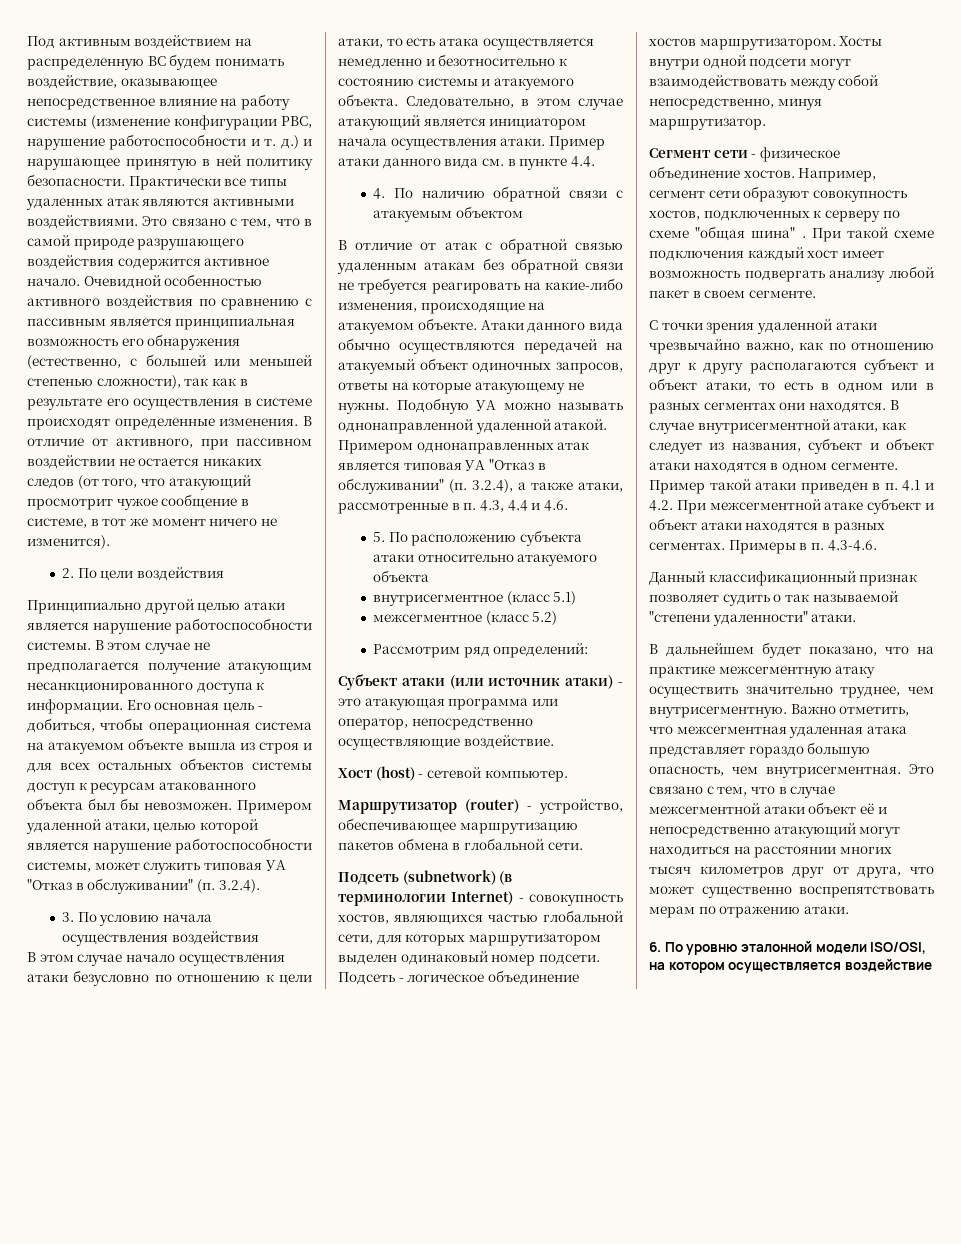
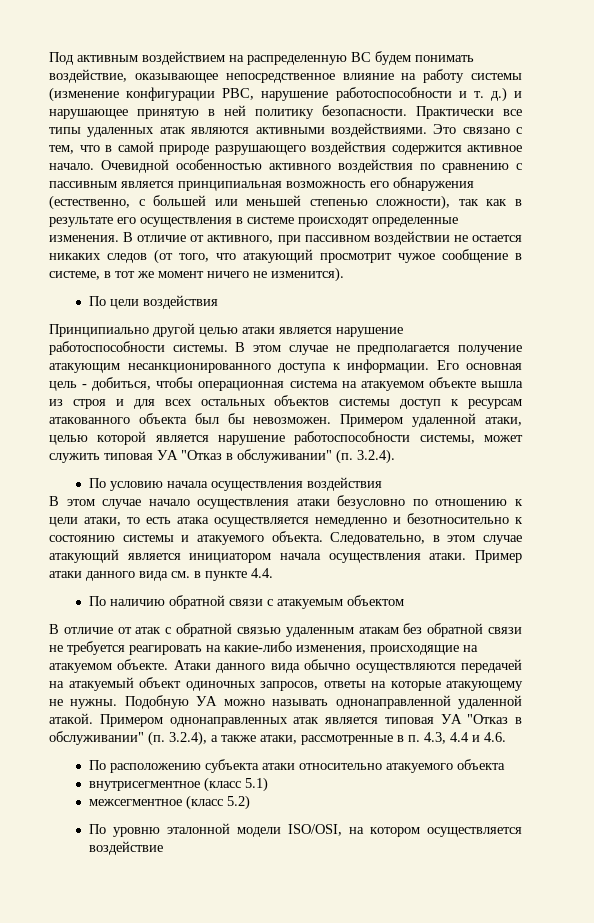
[61,568,74,578] 2. -> (344, 274) none
[61,912,74,922] 3. -> (395, 456) none
[372,188,385,199] 4. -> (273, 573) none
[372,532,385,542] 5. -> (506, 737) none
[372,643,589,658] [338,674,623,690] [338,698,558,710] [338,718,533,730] [338,735,554,750] [338,766,568,782] [338,799,623,814] [338,818,578,834] [338,838,583,850] [338,870,513,885] [338,891,623,906] [338,910,623,925] [338,934,601,946] [338,951,600,966] [338,970,579,985] [649,36,883,50] [649,55,851,70] [649,74,879,90] [649,98,822,110] [649,118,766,130] [649,147,840,162] [649,166,877,182] [649,186,907,202] [649,210,900,222] [649,226,934,242] [649,247,884,261] [649,266,934,282] [649,290,816,298] [649,319,877,334] [649,339,934,354] [649,358,934,374] [649,378,934,393] [649,400,899,414] [649,419,906,434] [649,438,934,454] [649,462,898,473] [649,479,934,494] [649,498,934,514] [649,518,885,534] [649,540,877,554] [649,571,918,586] [649,591,898,606] [649,611,857,626] [649,642,934,658] [649,666,876,678] [649,686,934,698] [649,704,910,718] [649,726,907,738] [649,742,871,758] [649,764,934,778] [649,786,836,798] [649,802,887,814] [649,823,901,838] [649,846,892,858] [649,866,934,878] [649,886,934,898] [649,906,849,918] [649,942,661,952] Рассмотрим ряд определений: // Субъект атаки (или источник атаки) - это атакующая программа или оператор, непосредственно осуществляющие воздействие. // Хост (host) - сетевой компьютер. // Маршрутизатор (router) - устройство, обеспечивающее маршрутизацию пакетов обмена в глобальной сети. // Подсеть (subnetwork) (в терминологии Internet) - совокупность хостов, являющихся частью глобальной сети, для которых маршрутизатором выделен одинаковый номер подсети. Подсеть - логическое объединение хостов маршрутизатором. Хосты внутри одной подсети могут взаимодействовать между собой непосредственно, минуя маршрутизатор. // Сегмент сети - физическое объединение хостов. Например, сегмент сети образуют совокупность хостов, подключенных к серверу по схеме "общая шина" . При такой схеме подключения каждый хост имеет возможность подвергать анализу любой пакет в своем сегменте. // С точки зрения удаленной атаки чрезвычайно важно, как по отношению друг к другу располагаются субъект и объект атаки, то есть в одном или в разных сегментах они находятся. В случае внутрисегментной атаки, как следует из названия, субъект и объект атаки находятся в одном сегменте. Пример такой атаки приведен в п. 4.1 и 4.2. При межсегментной атаке субъект и объект атаки находятся в разных сегментах. Примеры в п. 4.3-4.6. // Данный классификационный признак позволяет судить о так называемой "степени удаленности" атаки. // В дальнейшем будет показано, что на практике межсегментную атаку осуществить значительно труднее, чем внутрисегментную. Важно отметить, что межсегментная удаленная атака представляет гораздо большую опасность, чем внутрисегментная. Это связано с тем, что в случае межсегментной атаки объект её и непосредственно атакующий могут находиться на расстоянии многих тысяч километров друг от друга, что может существенно воспрепятствовать мерам по отражению атаки. // 6. -> (251, 802) none

